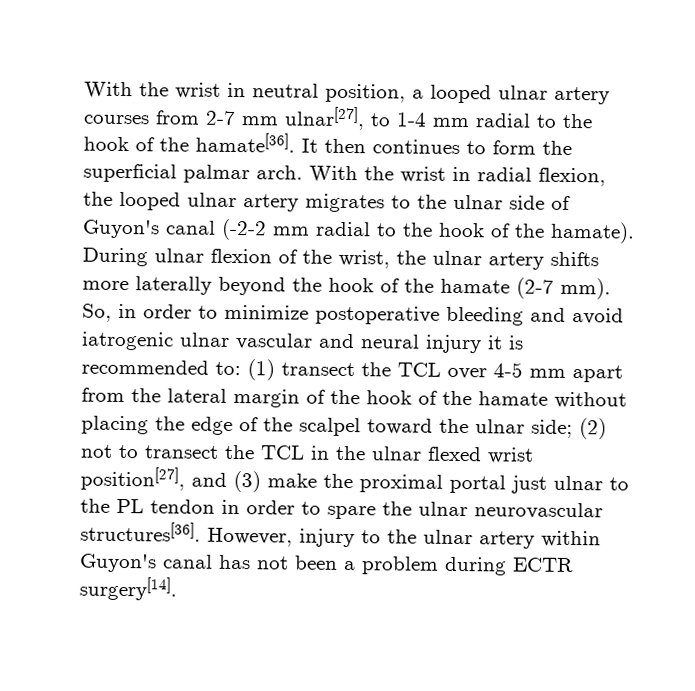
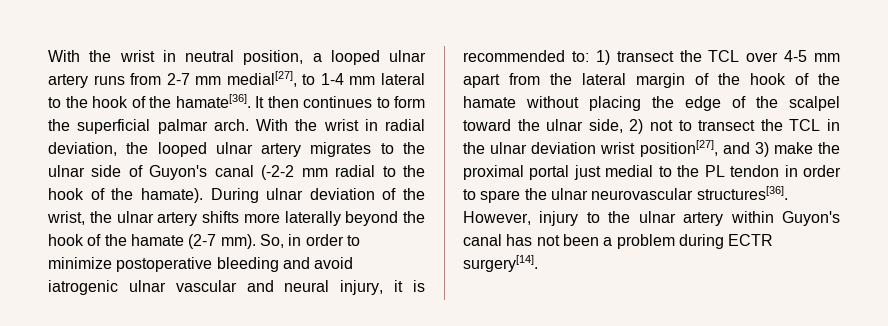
[83,114,150,125] courses -> [93,75,125,85] runs
[284,106,365,131] ulnar[27], -> [226,71,297,87] medial[27],
[475,113,531,128] radial -> [380,73,425,85] lateral
[538,167,606,187] flexion, -> [48,142,117,156] deviation,
[210,248,272,264] flexion -> [309,188,375,200] deviation
[425,334,482,354] injury -> [340,280,384,295] injury,
[247,359,275,381] (1) -> [595,50,610,65] 1)
[531,418,607,440] side; (2) -> [588,119,644,134] side, 2)
[427,446,482,462] flexed -> [531,142,597,154] deviation
[233,470,261,493] (3) -> [754,142,769,157] 3)
[553,475,603,491] ulnar -> [605,165,654,177] medial

